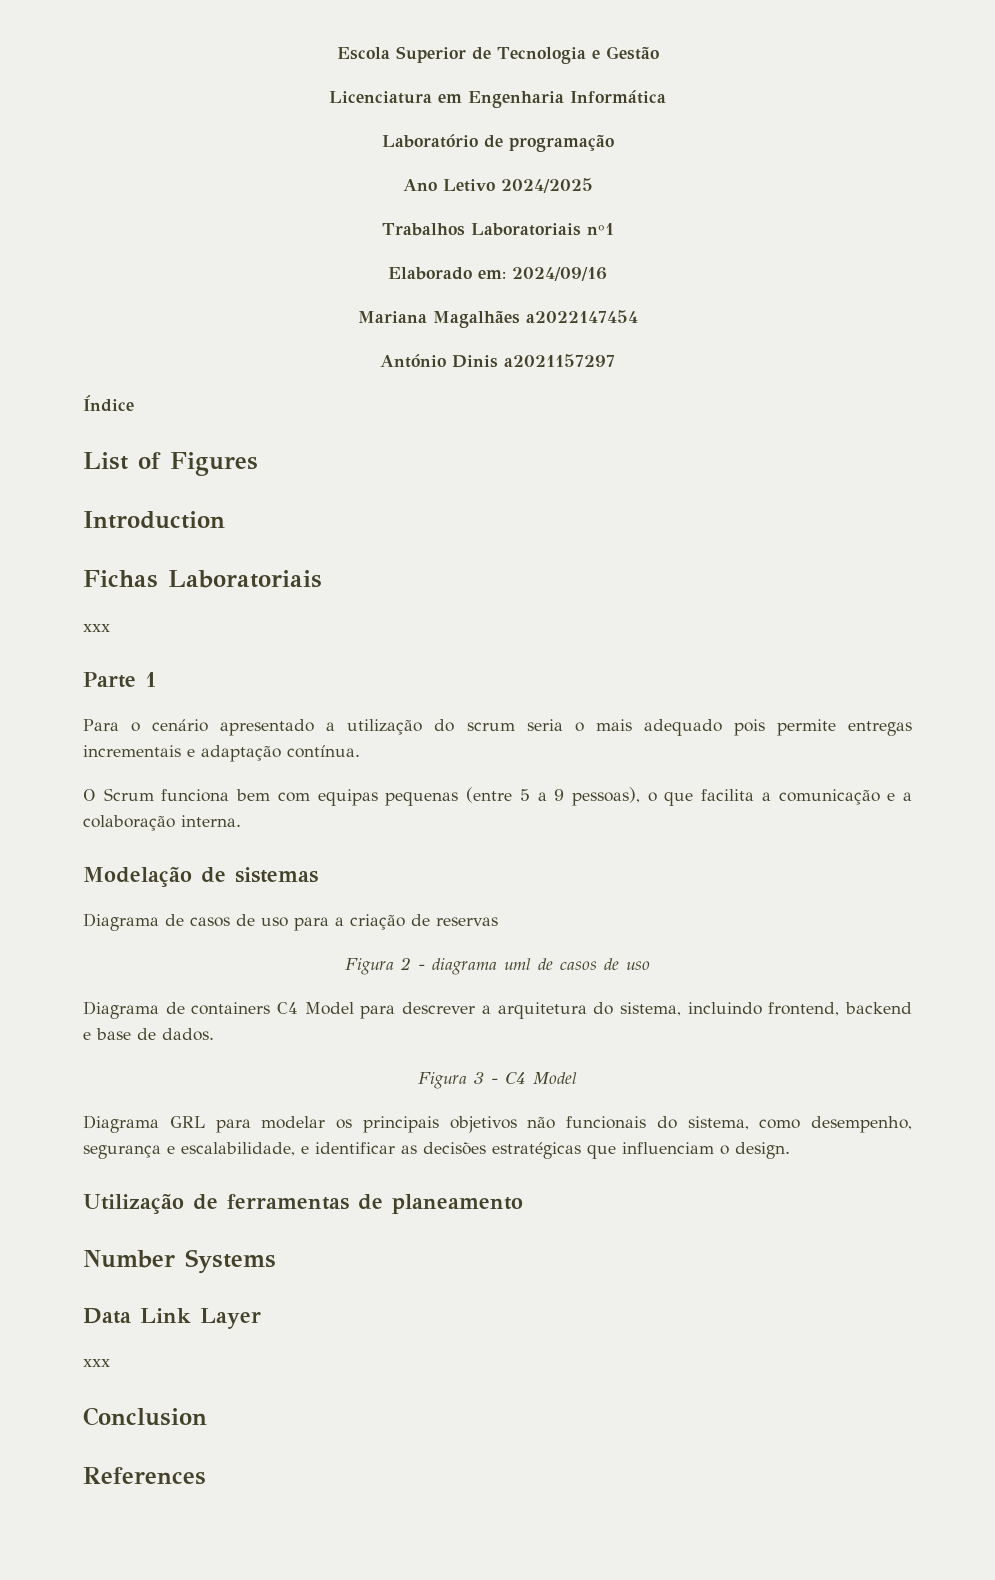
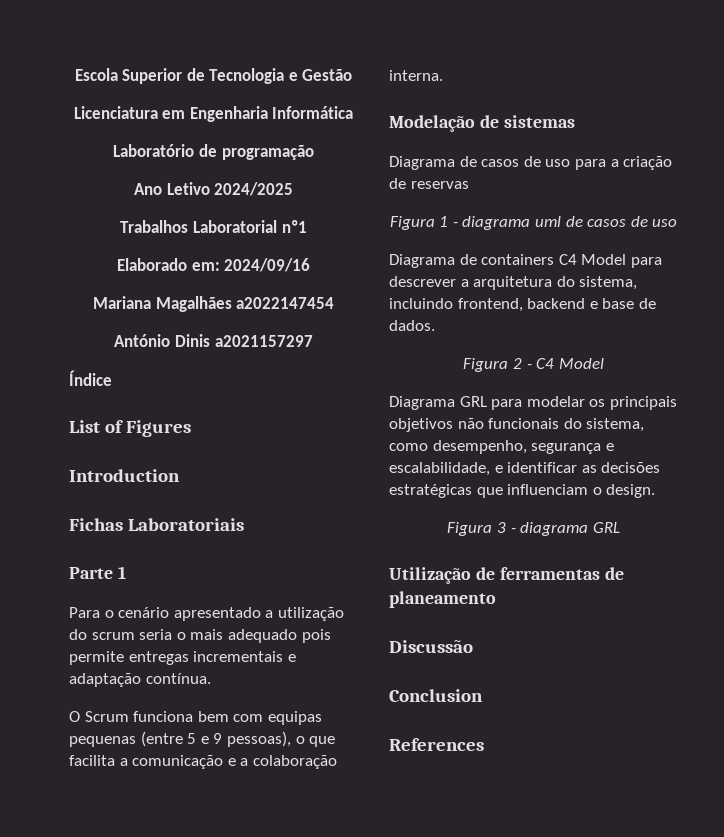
[470,223,581,236] Laboratoriais -> [193,220,277,233] Laboratorial
[83,624,110,632] // xxx -> (245, 524) none
[537,792,547,801] a -> [200,736,209,744] e
[400,957,411,970] 2 -> [439,216,449,227] 1
[474,1072,484,1084] 3 -> [512,358,522,369] 2
(790, 1150) none -> [447,522,620,536] // Figura 3 - diagrama GRL
[83,1249,276,1274] [83,1308,261,1329] [83,1359,110,1367] Number Systems // Data Link Layer // xxx -> [389,640,473,653] Discussão

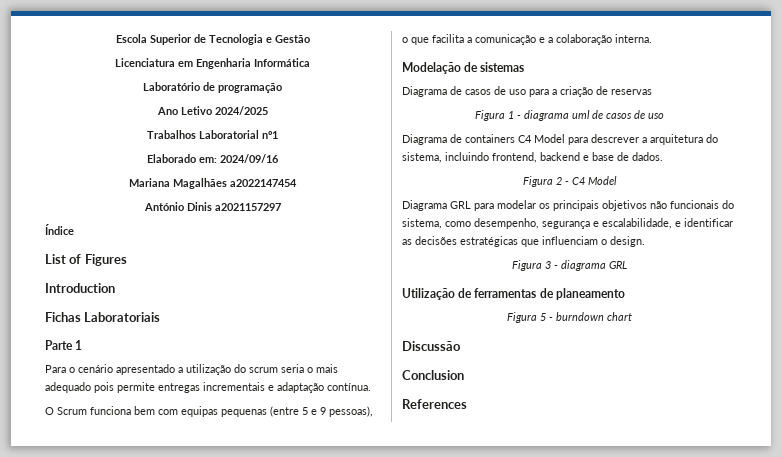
(496, 599) none -> [507,312,632,323] // Figura 5 - burndown chart

